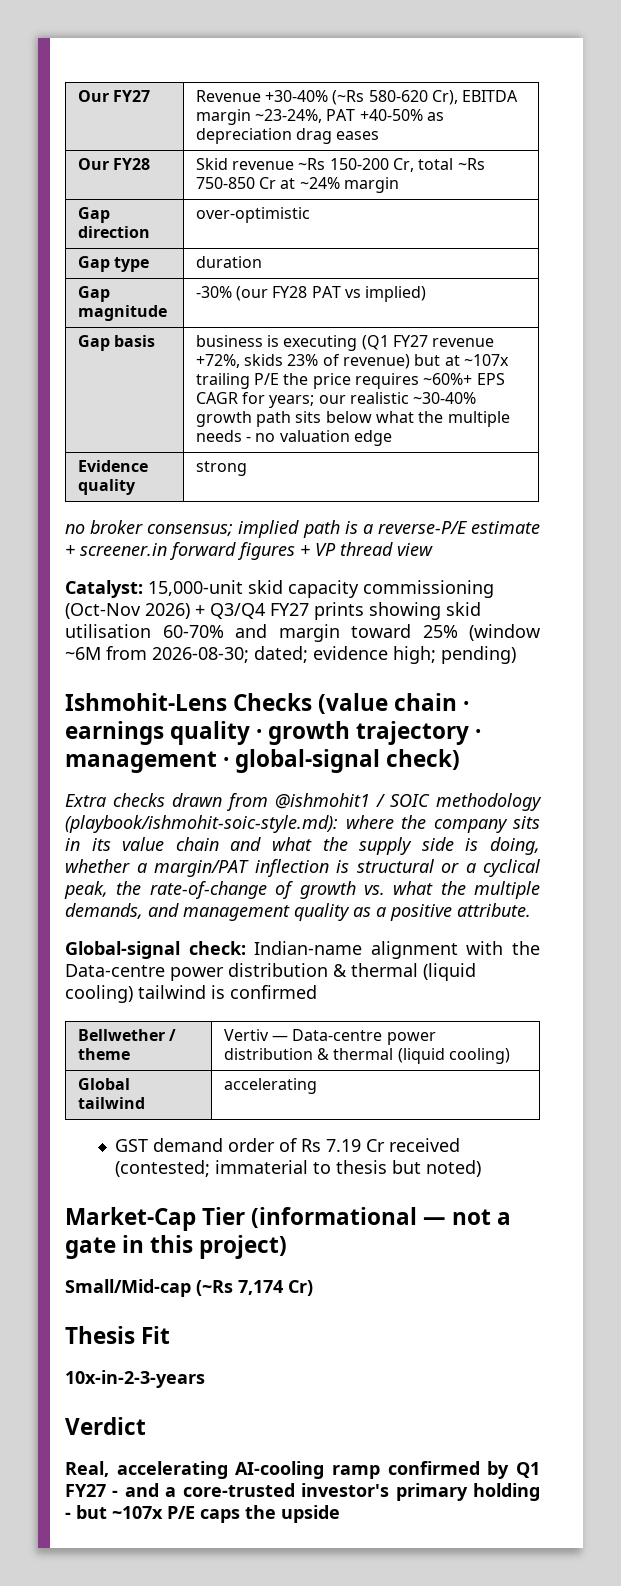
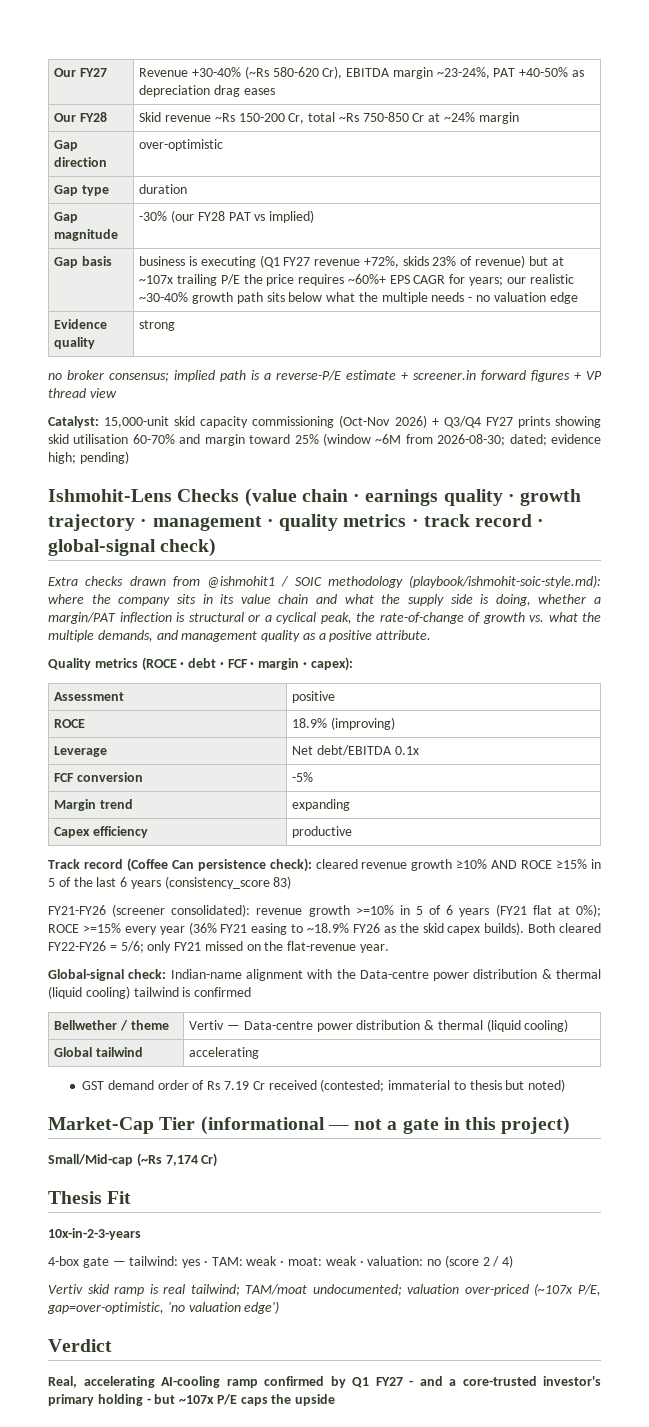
(230, 762) none -> [279,514,545,531] quality metrics · track record ·
(531, 910) none -> [48,657,353,671] [54,692,125,701] [292,691,336,703] [54,719,86,728] [292,717,396,730] [54,746,108,757] [292,745,419,756] [54,772,144,782] [292,772,314,782] [54,799,134,811] [292,799,351,811] [54,826,149,838] [292,826,353,838] [48,858,601,872] [48,876,292,889] [48,904,601,917] [48,922,601,935] [48,941,390,953] // Quality metrics (ROCE · debt · FCF · margin · capex): // Assessment | positive // ROCE | 18.9% (improving) // Leverage | Net debt/EBITDA 0.1x // FCF conversion | -5% // Margin trend | expanding // Capex efficiency | productive // Track record (Coffee Can persistence check): cleared revenue growth ≥10% AND ROCE ≥15% in 5 of the last 6 years (consistency_score 83) // FY21-FY26 (screener consolidated): revenue growth >=10% in 5 of 6 years (FY21 flat at 0%); ROCE >=15% every year (36% FY21 easing to ~18.9% FY26 as the skid capex builds). Both cleared FY22-FY26 = 5/6; only FY21 missed on the flat-revenue year.
(205, 1379) none -> [48,1255,514,1268] [48,1283,601,1296] [47,1301,280,1314] // 4-box gate — tailwind: yes · TAM: weak · moat: weak · valuation: no (score 2 / 4) // Vertiv skid ramp is real tailwind; TAM/moat undocumented; valuation over-priced (~107x P/E, gap=over-optimistic, 'no valuation edge')

